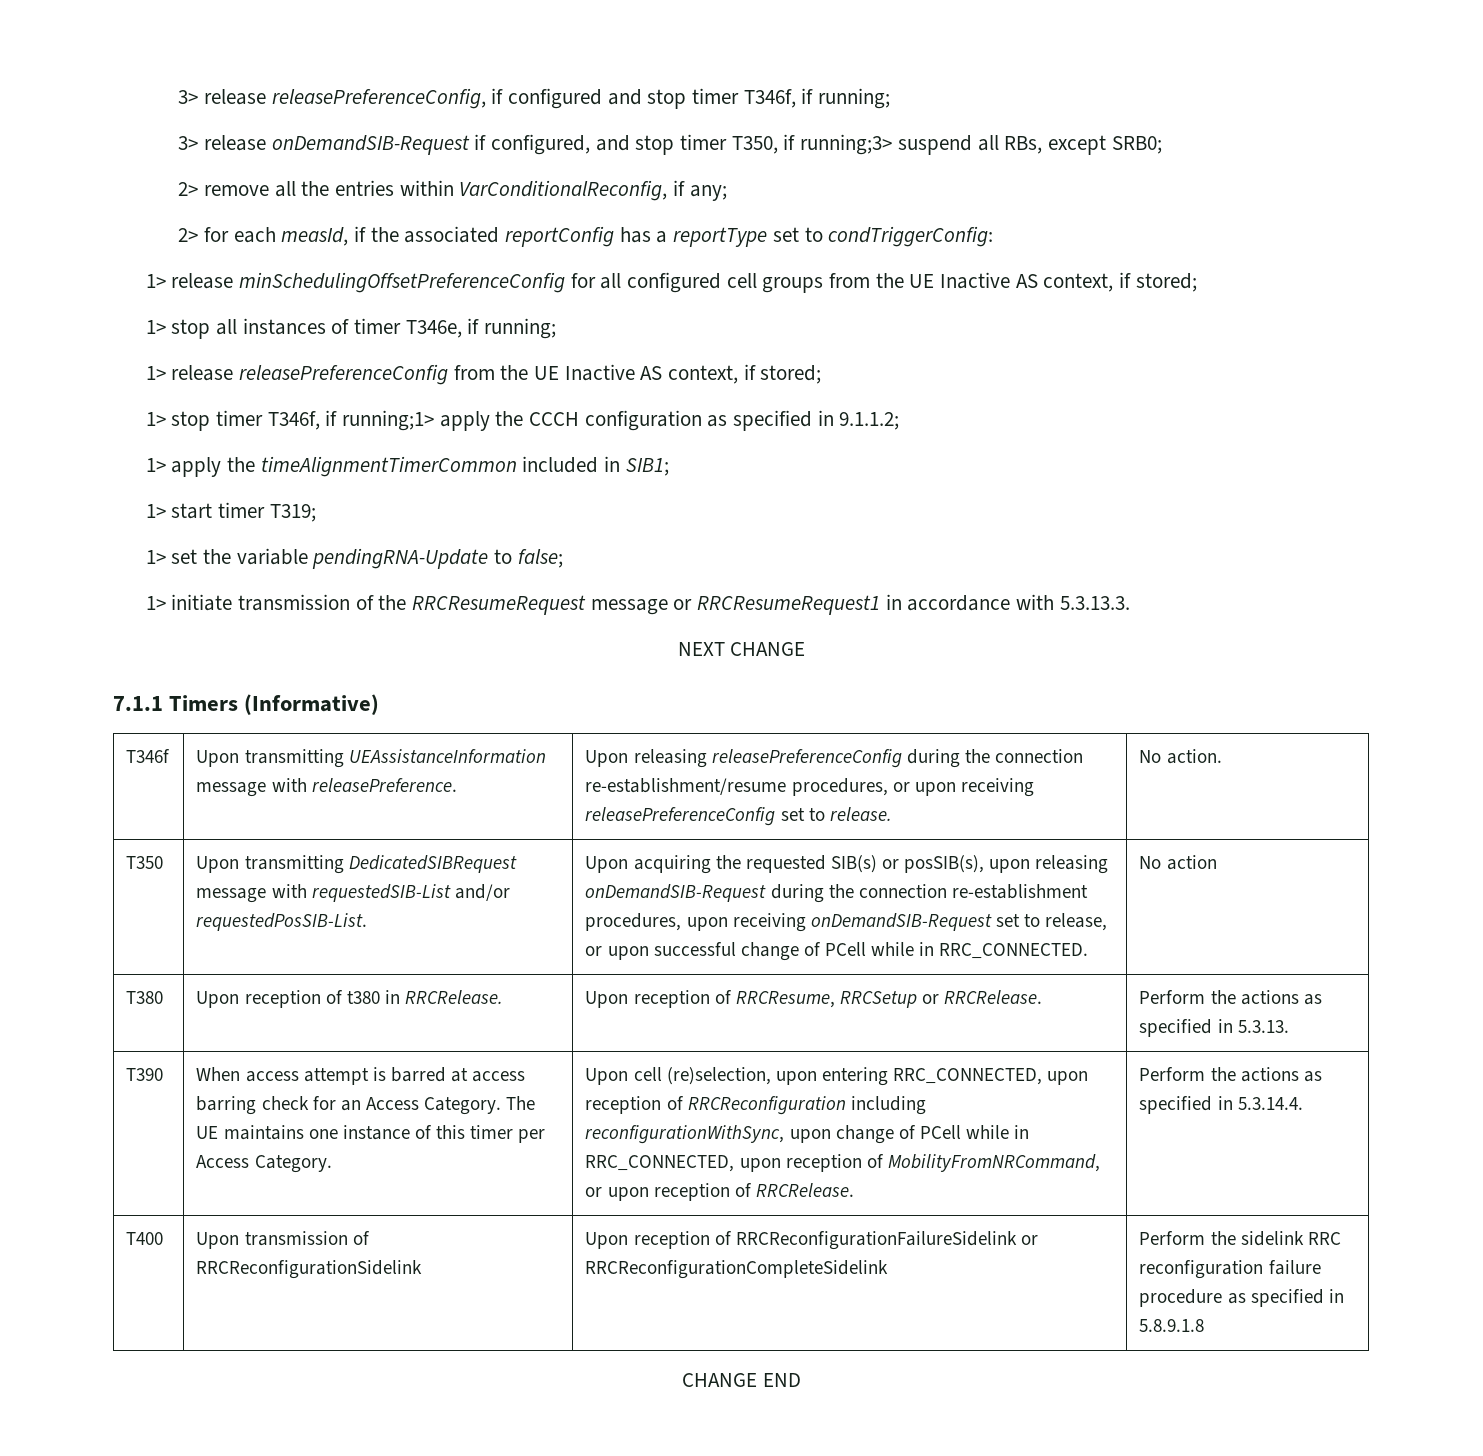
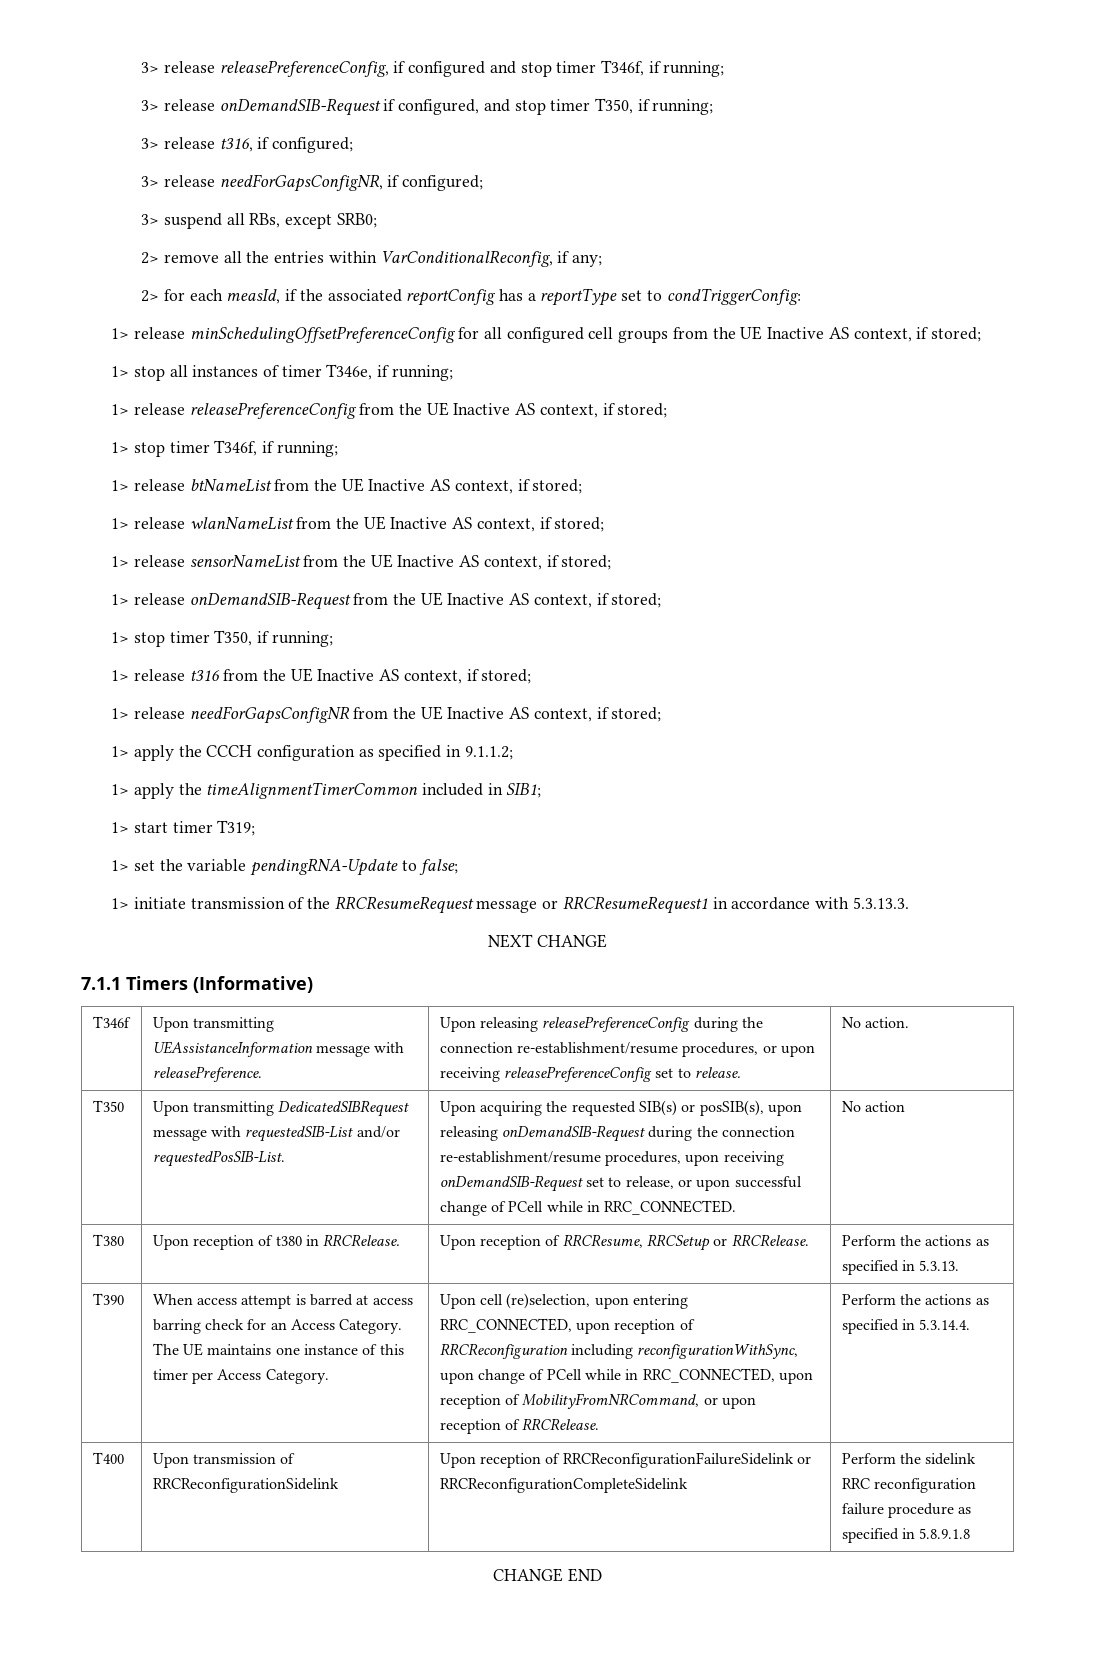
[800,134,893,155] running;3> -> [652,99,714,115] [141,137,354,153] [141,174,484,192] [141,214,160,225] running; // 3> release t316, if configured; // 3> release needForGapsConfigNR, if configured; // 3>
[342,410,435,431] running;1> -> [276,441,338,457] [111,478,583,494] [111,516,605,532] [111,554,612,570] [111,592,662,610] [111,630,333,647] [111,668,532,684] [111,706,662,724] [111,746,130,757] running; // 1> release btNameList from the UE Inactive AS context, if stored; // 1> release wlanNameList from the UE Inactive AS context, if stored; // 1> release sensorNameList from the UE Inactive AS context, if stored; // 1> release onDemandSIB-Request from the UE Inactive AS context, if stored; // 1> stop timer T350, if running; // 1> release t316 from the UE Inactive AS context, if stored; // 1> release needForGapsConfigNR from the UE Inactive AS context, if stored; // 1>
[951,884,1088,899] re-establishment -> [439,1151,601,1163] re-establishment/resume

